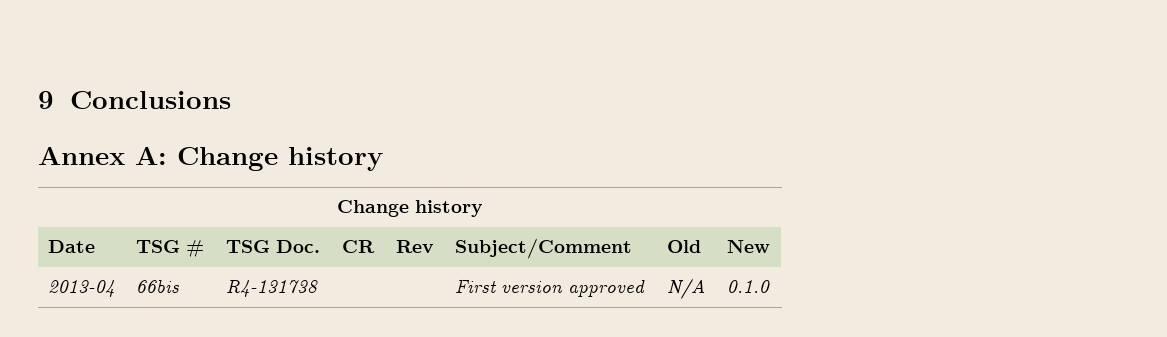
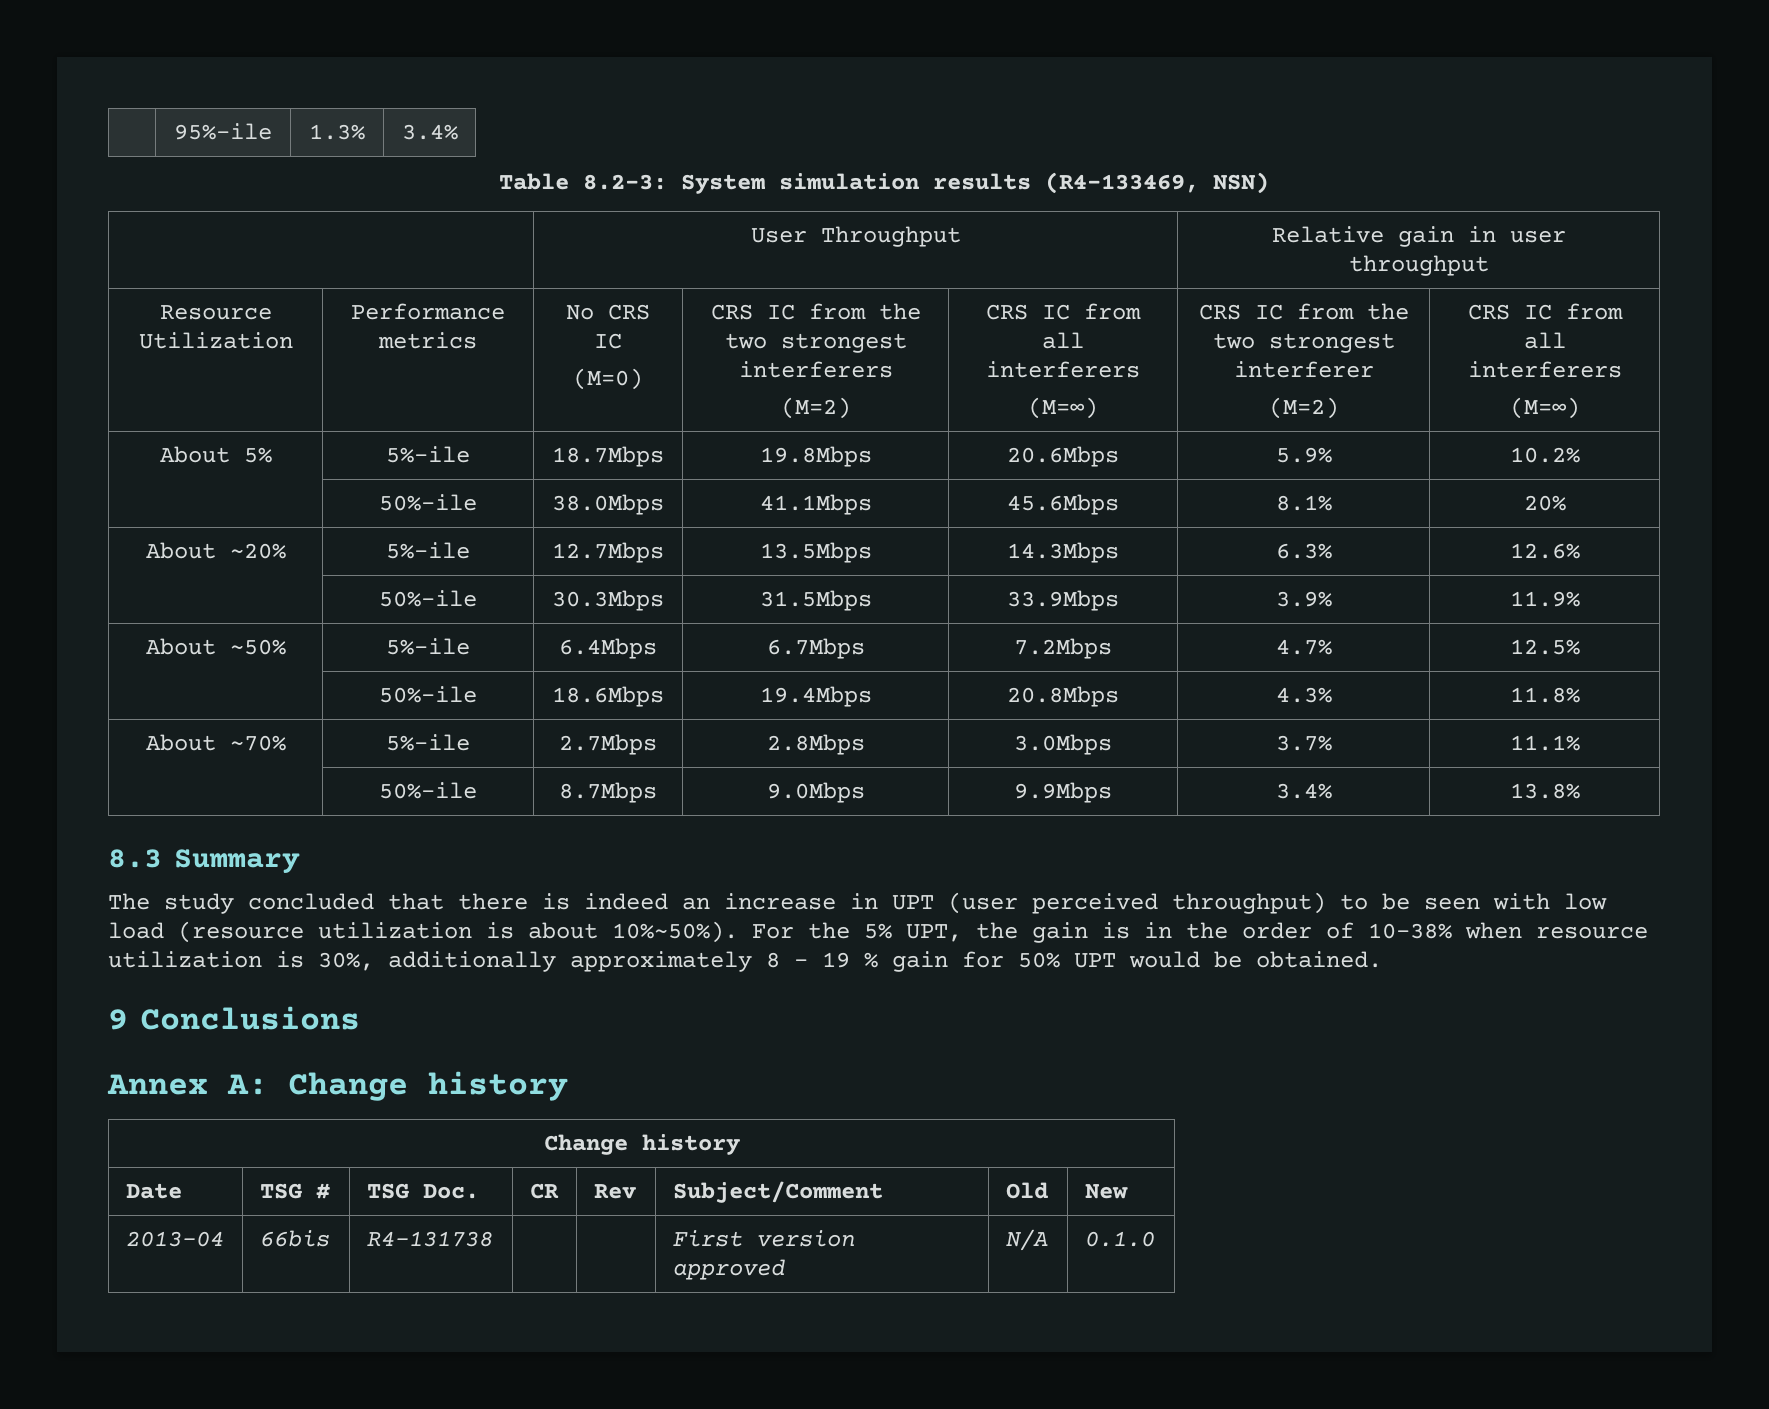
(38, 100) none -> [174,123,272,140] [309,124,365,140] [401,124,458,140] [499,172,1269,194] [750,226,961,247] [1271,226,1566,247] [1348,255,1489,276] [159,305,272,320] [138,332,293,349] [351,303,505,320] [378,332,477,349] [566,304,650,320] [594,333,622,349] [573,368,643,390] [710,303,921,320] [724,333,907,353] [738,361,893,378] [780,397,851,419] [986,303,1141,320] [1042,332,1084,349] [986,361,1140,378] [1028,397,1098,419] [1198,303,1409,320] [1212,333,1395,353] [1233,361,1374,378] [1268,397,1339,419] [1467,303,1623,320] [1523,332,1566,349] [1467,361,1622,378] [1509,397,1580,419] [159,446,272,463] [385,446,470,463] [552,446,664,467] [759,446,872,467] [1007,446,1119,467] [1275,447,1332,463] [1509,447,1580,463] [379,494,477,511] [552,494,664,515] [759,494,872,515] [1007,494,1119,515] [1275,495,1332,511] [1523,495,1566,511] [145,542,286,559] [385,542,470,559] [552,542,664,563] [759,542,872,563] [1007,542,1119,563] [1275,543,1332,559] [1509,543,1580,559] [379,590,477,607] [552,590,664,611] [759,590,872,611] [1007,590,1119,611] [1275,591,1332,607] [1509,591,1580,607] [145,638,286,655] [385,638,470,655] [559,638,657,659] [766,638,865,659] [1014,638,1112,659] [1275,639,1332,655] [1509,639,1580,655] [379,686,477,703] [552,686,664,707] [759,686,872,707] [1007,686,1119,707] [1275,687,1332,703] [1509,687,1580,703] [145,734,286,751] [385,734,470,751] [559,734,657,755] [766,734,865,755] [1014,734,1112,755] [1275,735,1332,751] [1509,735,1580,751] [379,782,477,799] [559,782,657,803] [766,782,865,803] [1014,782,1112,803] [1275,783,1332,799] [1509,783,1580,799] [108,849,300,874] [108,892,1607,914] [108,921,1648,943] [108,951,1382,972] | 95%-ile | 1.3% | 3.4% // Table 8.2-3: System simulation results (R4-133469, NSN) // | User Throughput | Relative gain in user throughput // Resource Utilization | Performance metrics | No CRS IC // (M=0) | CRS IC from the two strongest interferers // (M=2) | CRS IC from all interferers // (M=∞) | CRS IC from the two strongest interferer // (M=2) | CRS IC from all interferers // (M=∞) // About 5% | 5%-ile | 18.7Mbps | 19.8Mbps | 20.6Mbps | 5.9% | 10.2% // | 50%-ile | 38.0Mbps | 41.1Mbps | 45.6Mbps | 8.1% | 20% // About ~20% | 5%-ile | 12.7Mbps | 13.5Mbps | 14.3Mbps | 6.3% | 12.6% // | 50%-ile | 30.3Mbps | 31.5Mbps | 33.9Mbps | 3.9% | 11.9% // About ~50% | 5%-ile | 6.4Mbps | 6.7Mbps | 7.2Mbps | 4.7% | 12.5% // | 50%-ile | 18.6Mbps | 19.4Mbps | 20.8Mbps | 4.3% | 11.8% // About ~70% | 5%-ile | 2.7Mbps | 2.8Mbps | 3.0Mbps | 3.7% | 11.1% // | 50%-ile | 8.7Mbps | 9.0Mbps | 9.9Mbps | 3.4% | 13.8% // 8.3 Summary // The study concluded that there is indeed an increase in UPT (user perceived throughput) to be seen with low load (resource utilization is about 10%~50%). For the 5% UPT, the gain is in the order of 10-38% when resource utilization is 30%, additionally approximately 8 – 19 % gain for 50% UPT would be obtained. //

